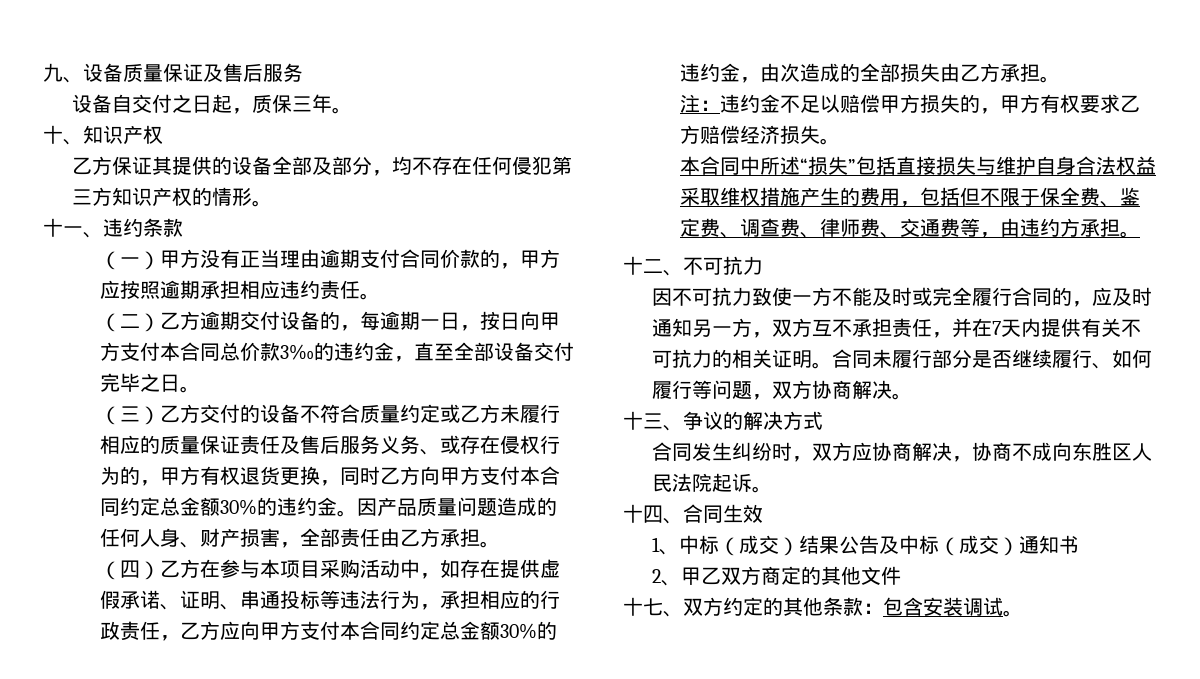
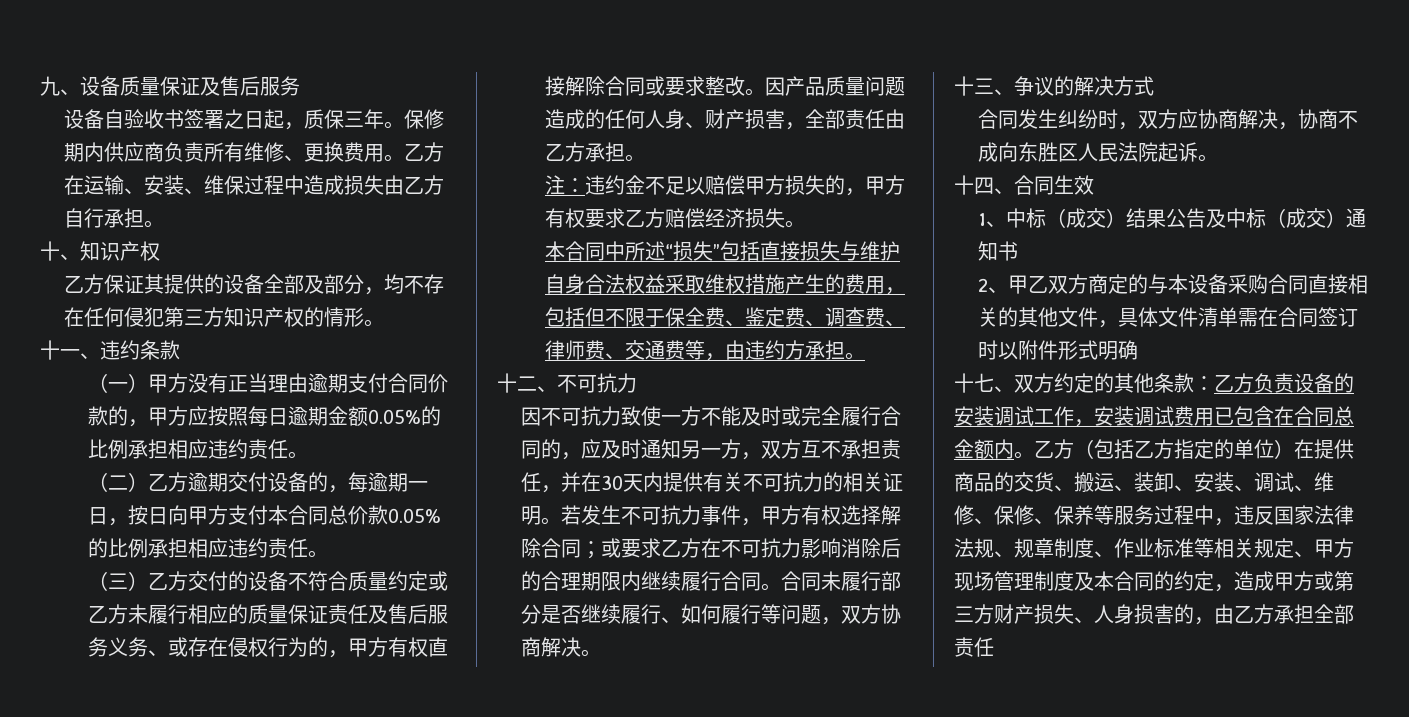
[131,94,172,113] 交付 -> [124,109,225,129] 验收书签署
(352, 110) none -> [404,109,445,129] [64,142,445,162] [64,175,445,195] [64,208,165,228] 保修期内供应商负责所有维修、更换费用。乙方在运输、安装、维保过程中造成损失由乙方自行承担。
[160,280,201,299] 逾期 -> [248,406,442,427] [88,439,129,459] 每日逾期金额0.05%的比例
[280,342,575,362] [100,373,181,392] 3‰的违约金，直至全部设备交付完毕之日 -> [388,508,442,523] [88,538,309,558] 0.05%的比例承担相应违约责任
[240,466,561,486] [100,497,338,516] 退货更换，同时乙方向甲方支付本合同约定总金额30%的违约金 -> [428,637,449,657] [545,76,746,96] 直接解除合同或要求整改
[100,559,561,580] [100,590,561,610] [100,621,558,641] [680,63,1061,83] // （四）乙方在参与本项目采购活动中，如存在提供虚假承诺、证明、串通投标等违法行为，承担相应的行政责任，乙方应向甲方支付本合同约定总金额30%的违约金，由次造成的全部损失由乙方承担。 -> (646, 158) none
[991,321,1001,335] 7 -> [601,475,624,490] 30
(832, 365) none -> [561,505,902,526] [521,538,902,559] [521,571,782,591] 若发生不可抗力事件，甲方有权选择解除合同；或要求乙方在不可抗力影响消除后的合理期限内继续履行合同。
[820,566,901,585] 其他文件 -> [1148,274,1369,294] [978,307,1359,328] [978,340,1139,360] 与本设备采购合同直接相关的其他文件，具体文件清单需在合同签订时以附件形式明确
[883,597,1023,617] 包含安装调试。 -> [1214,373,1354,393] [954,406,1354,427] [954,439,1354,459] [954,472,1334,492] [954,505,1354,526] [954,538,1354,558] [954,571,1354,592] [954,604,1354,625] [954,637,994,657] 乙方负责设备的安装调试工作，安装调试费用已包含在合同总金额内。乙方（包括乙方指定的单位）在提供商品的交货、搬运、装卸、安装、调试、维修、保修、保养等服务过程中，违反国家法律法规、规章制度、作业标准等相关规定、甲方现场管理制度及本合同的约定，造成甲方或第三方财产损失、人身损害的，由乙方承担全部责任

